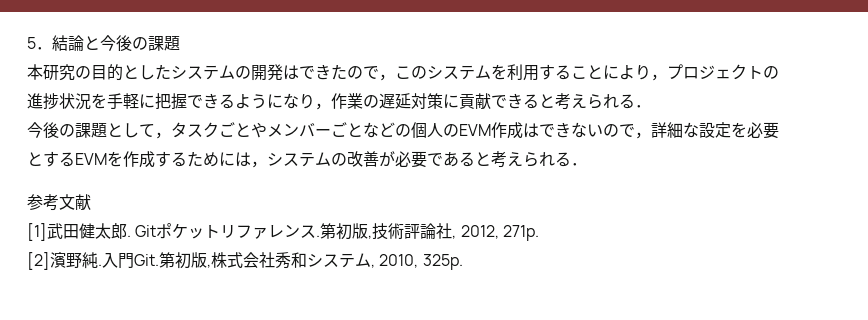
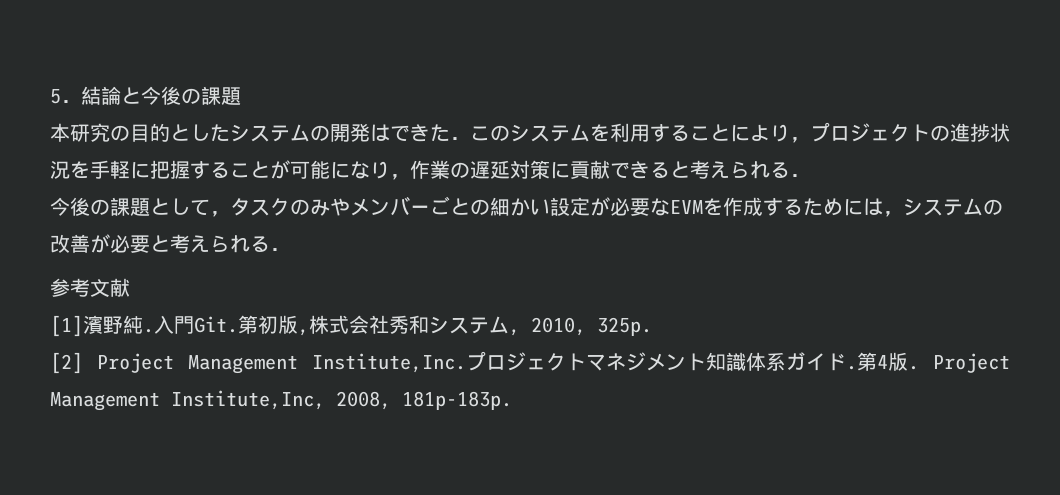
[347,66,395,81] ので， -> [450,137,470,140] ．
[187,93,267,109] できるよう -> [190,160,330,179] することが可能
[219,122,251,137] ごと -> [290,199,330,216] のみ
[363,122,779,139] [27,151,75,167] などの個人のEVM作成はできないので，詳細な設定を必要とする -> [470,197,670,216] の細かい設定が必要な
[427,151,475,167] である -> (150, 244) none
[47,223,539,241] [27,252,50,270] 武田健太郎. Gitポケットリファレンス.第初版,技術評論社, 2012, 271p. // [2] -> (83, 326) none
(463, 262) none -> [50,351,1010,374] [50,390,512,411] // [2] Project Management Institute,Inc.プロジェクトマネジメント知識体系ガイド.第4版. Project Management Institute,Inc, 2008, 181p-183p.

